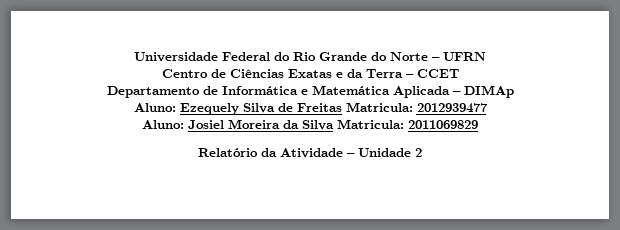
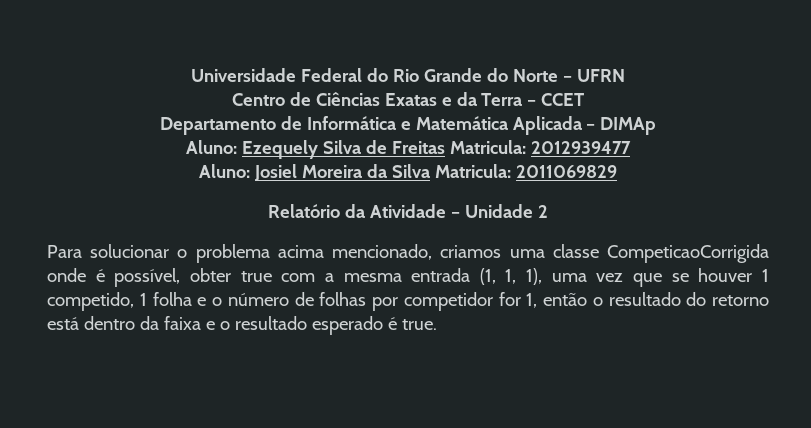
(422, 152) none -> [47,244,769,263] [47,268,769,287] [47,292,769,311] [47,316,437,335] // Para solucionar o problema acima mencionado, criamos uma classe CompeticaoCorrigida onde é possível, obter true com a mesma entrada (1, 1, 1), uma vez que se houver 1 competido, 1 folha e o número de folhas por competidor for 1, então o resultado do retorno está dentro da faixa e o resultado esperado é true.

